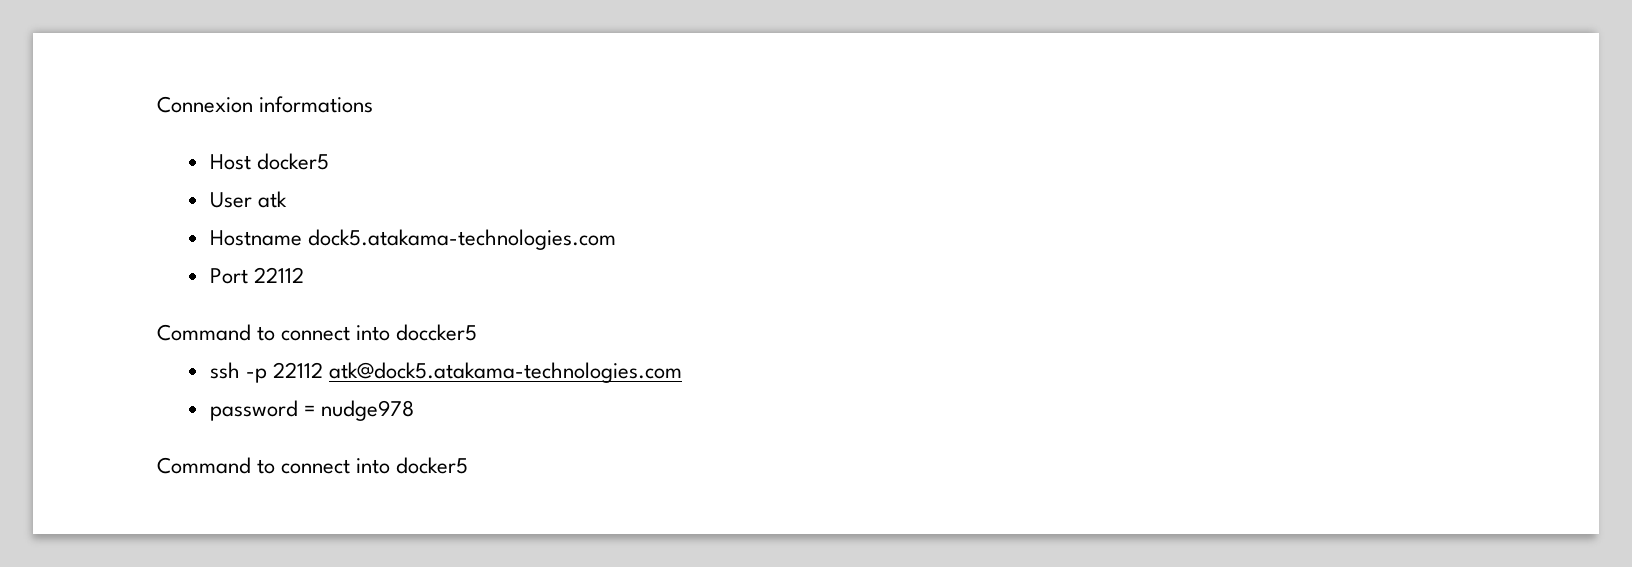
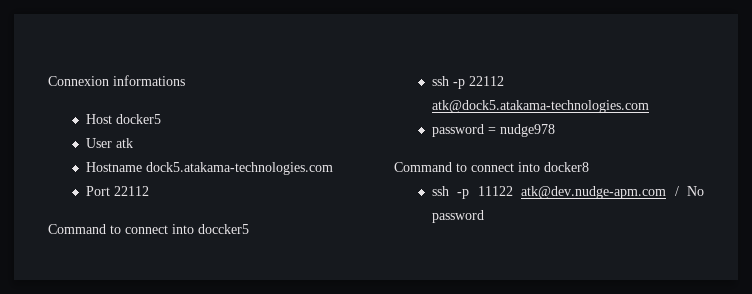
[396,457,469,474] docker5 -> [544,162,589,172] [431,186,704,199] [431,210,484,223] docker8 // ssh -p 11122 atk@dev.nudge-apm.com / No password

